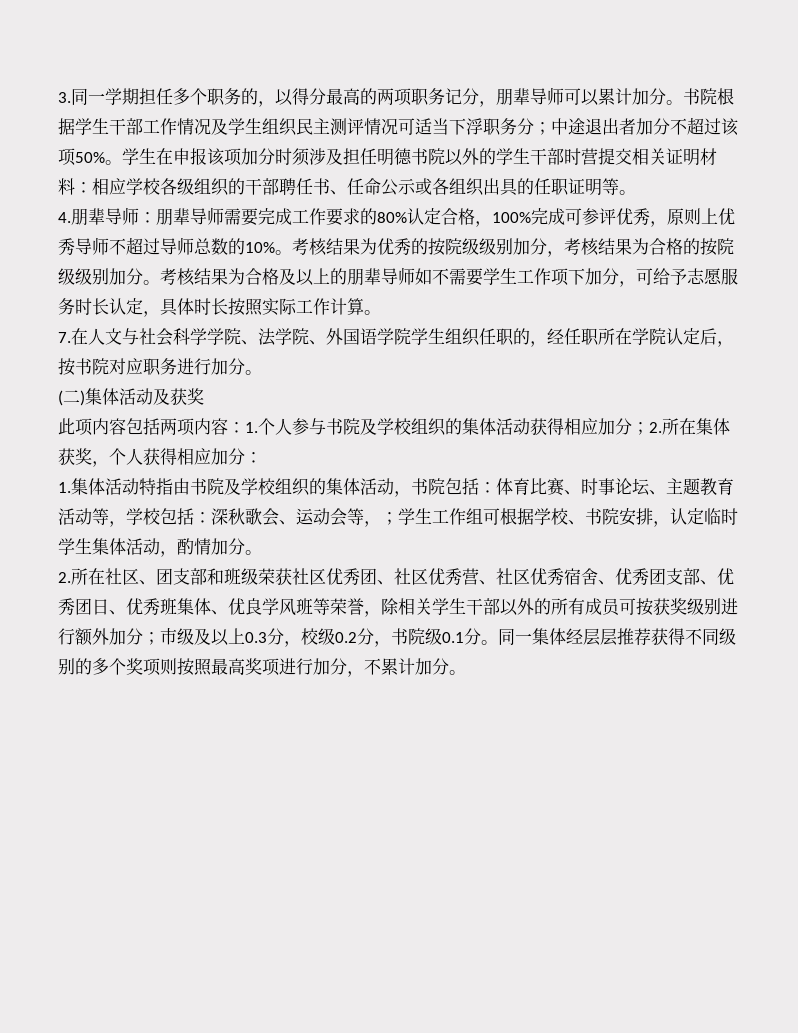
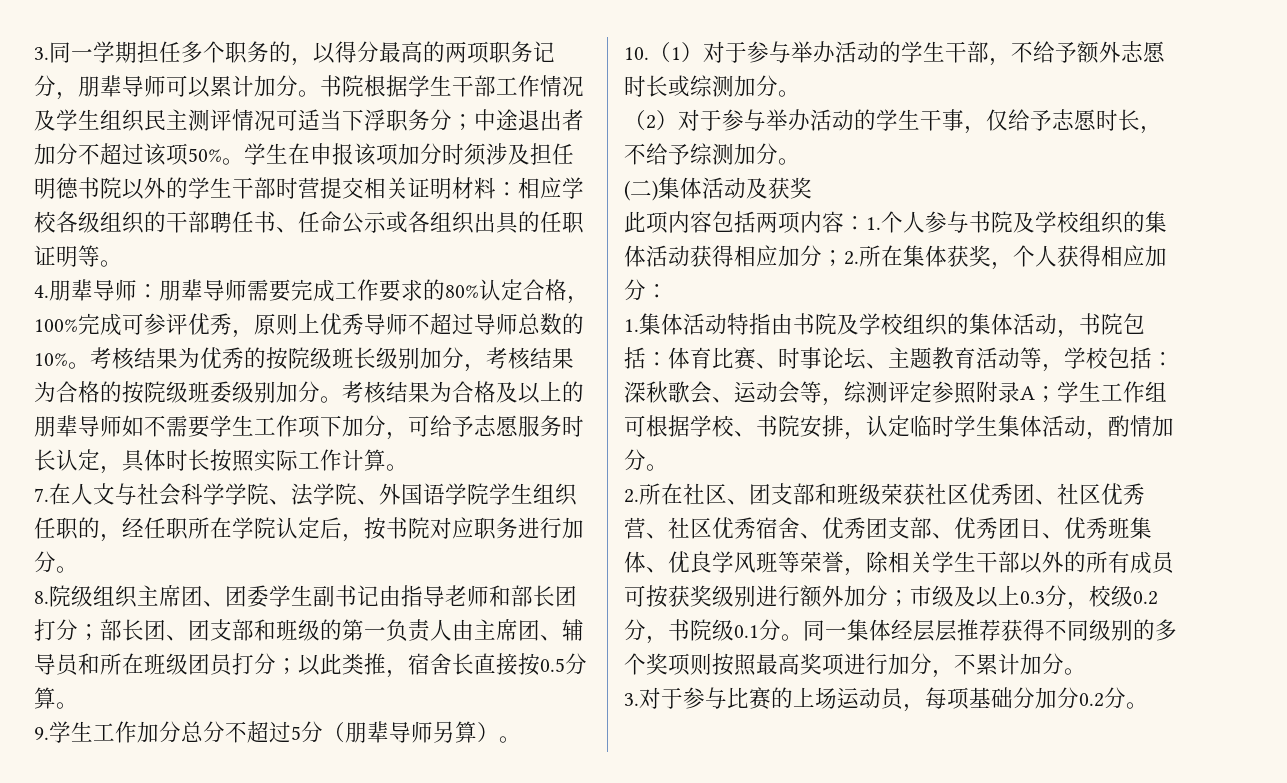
(479, 246) none -> [332,347,376,369] 班长
(75, 276) none -> [188,381,232,404] 班委
(262, 372) none -> [34,585,577,608] [34,619,584,642] [34,653,587,678] [34,687,78,709] [34,721,521,743] [624,41,1165,66] [624,75,800,97] [624,109,1162,134] [624,143,800,165] // 8.院级组织主席团、团委学生副书记由指导老师和部长团打分；部长团、团支部和班级的第一负责人由主席团、辅导员和所在班级团员打分；以此类推，宿舍长直接按0.5分算。 // 9.学生工作加分总分不超过5分（朋辈导师另算）。 // 10.（1）对于参与举办活动的学生干部，不给予额外志愿时长或综测加分。 // （2）对于参与举办活动的学生干事，仅给予志愿时长，不给予综测加分。
(381, 524) none -> [844,381,1035,404] 综测评定参照附录A
(466, 672) none -> [624,687,1148,712] // 3.对于参与比赛的上场运动员，每项基础分加分0.2分。

